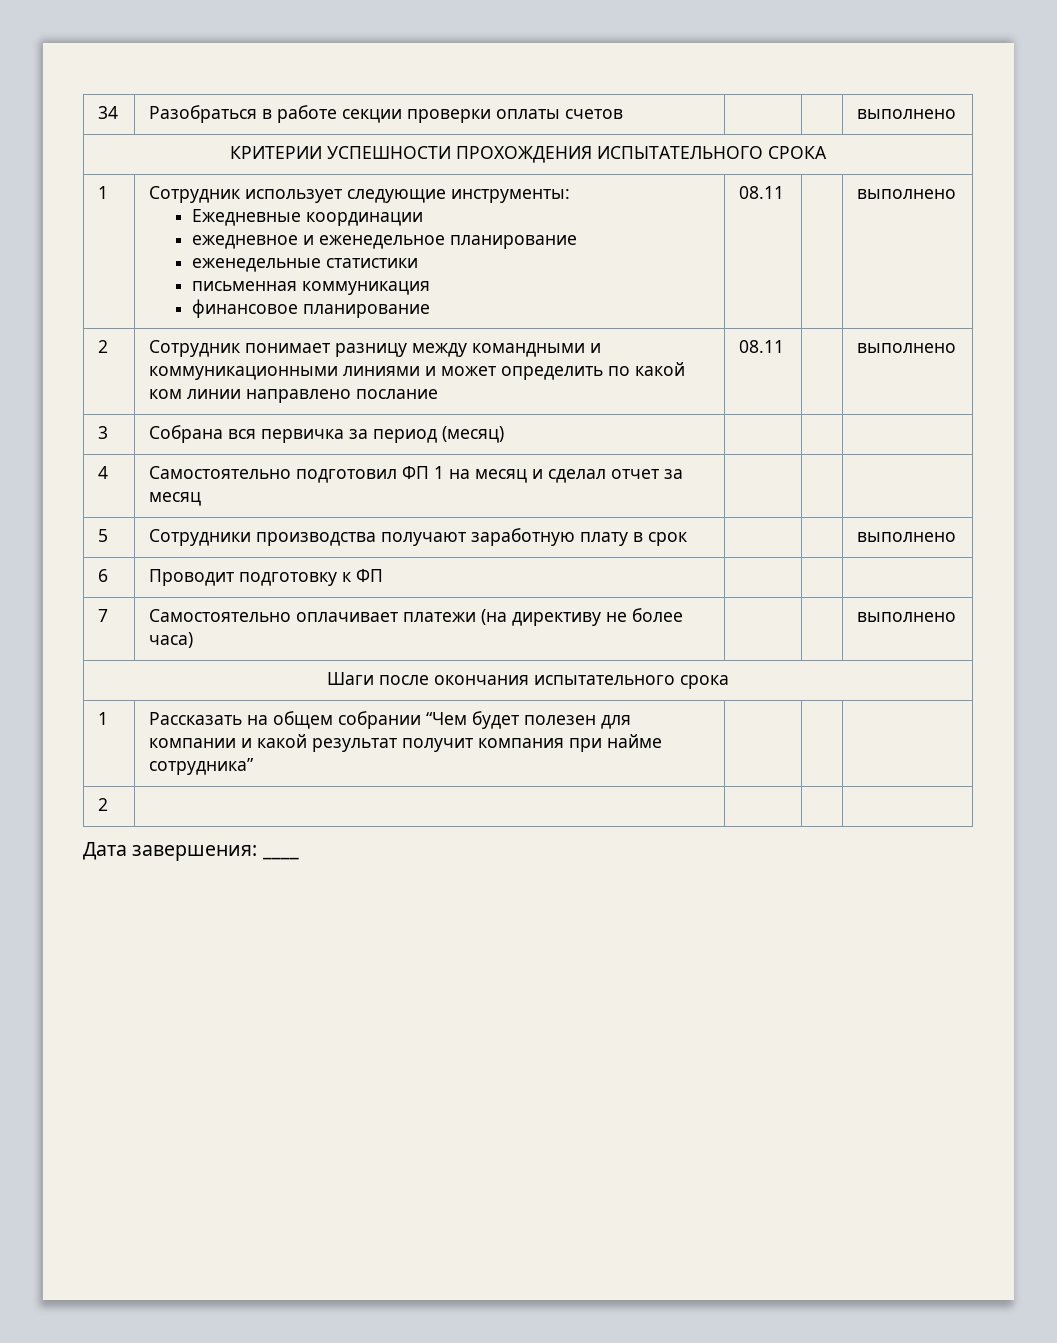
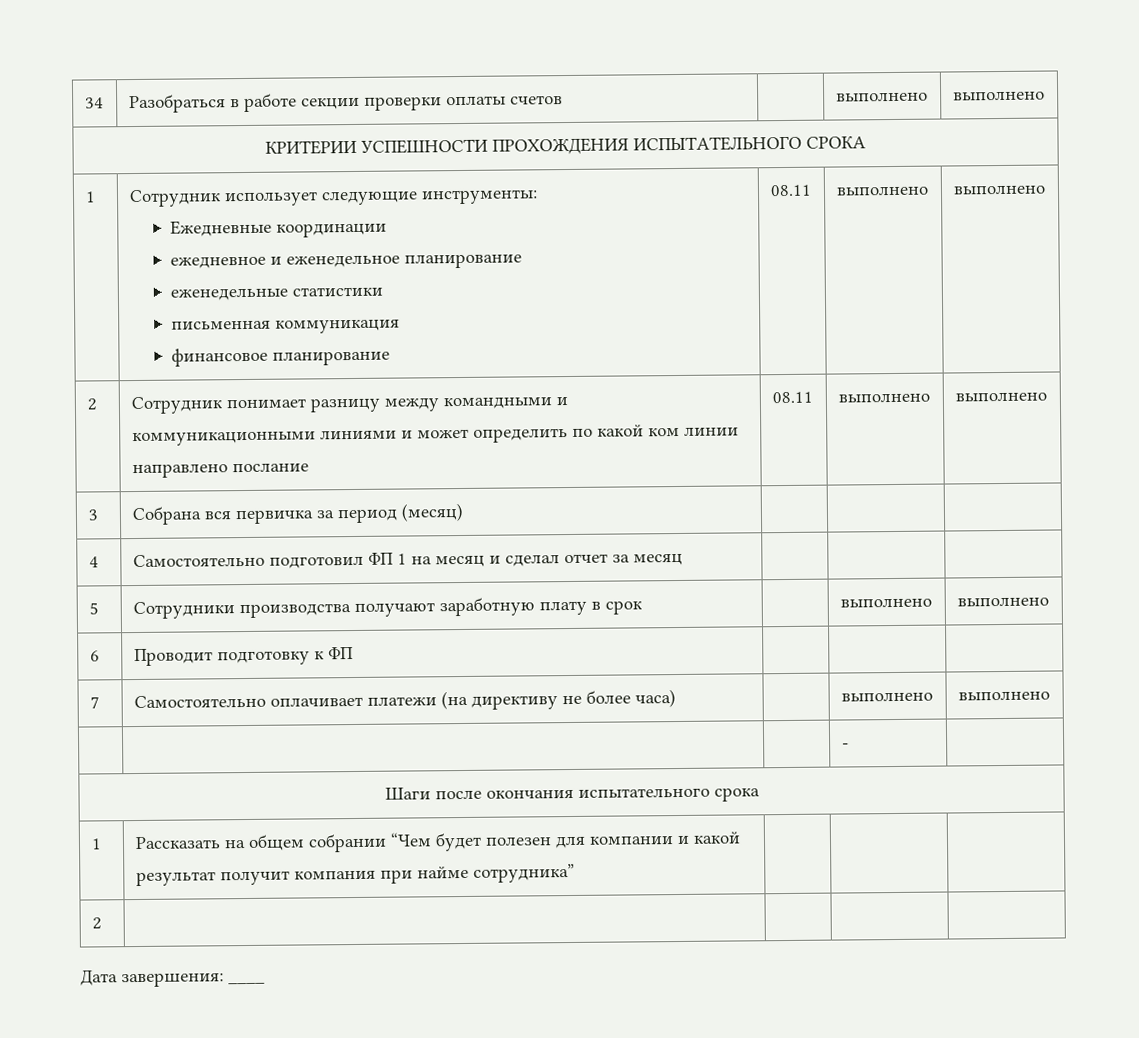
(624, 114) none -> [835,91,928,102] выполнено
(785, 192) none -> [835,185,929,196] выполнено
(785, 346) none -> [837,392,930,403] выполнено
(689, 539) none -> [839,597,932,608] выполнено
[857,612,957,622] | выполнено -> [840,691,933,702] [957,690,1050,701] [841,742,849,749] выполнено | выполнено // | | | - |

